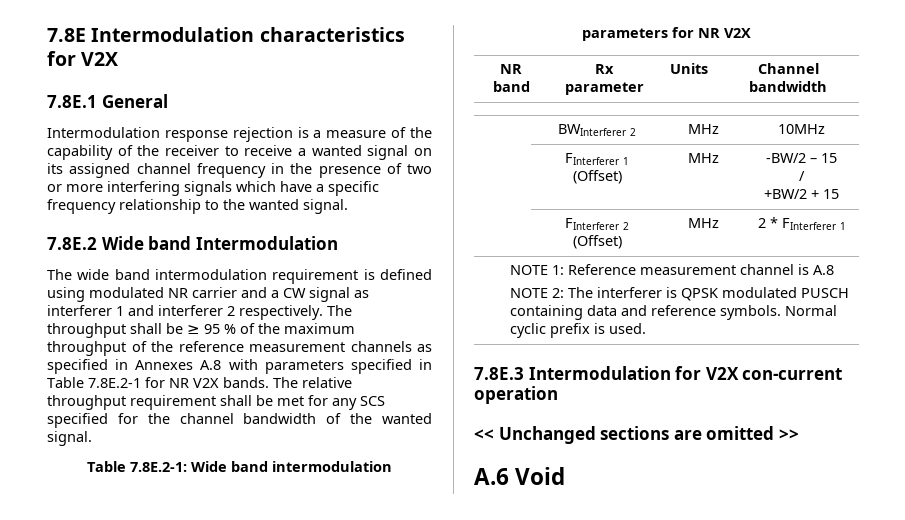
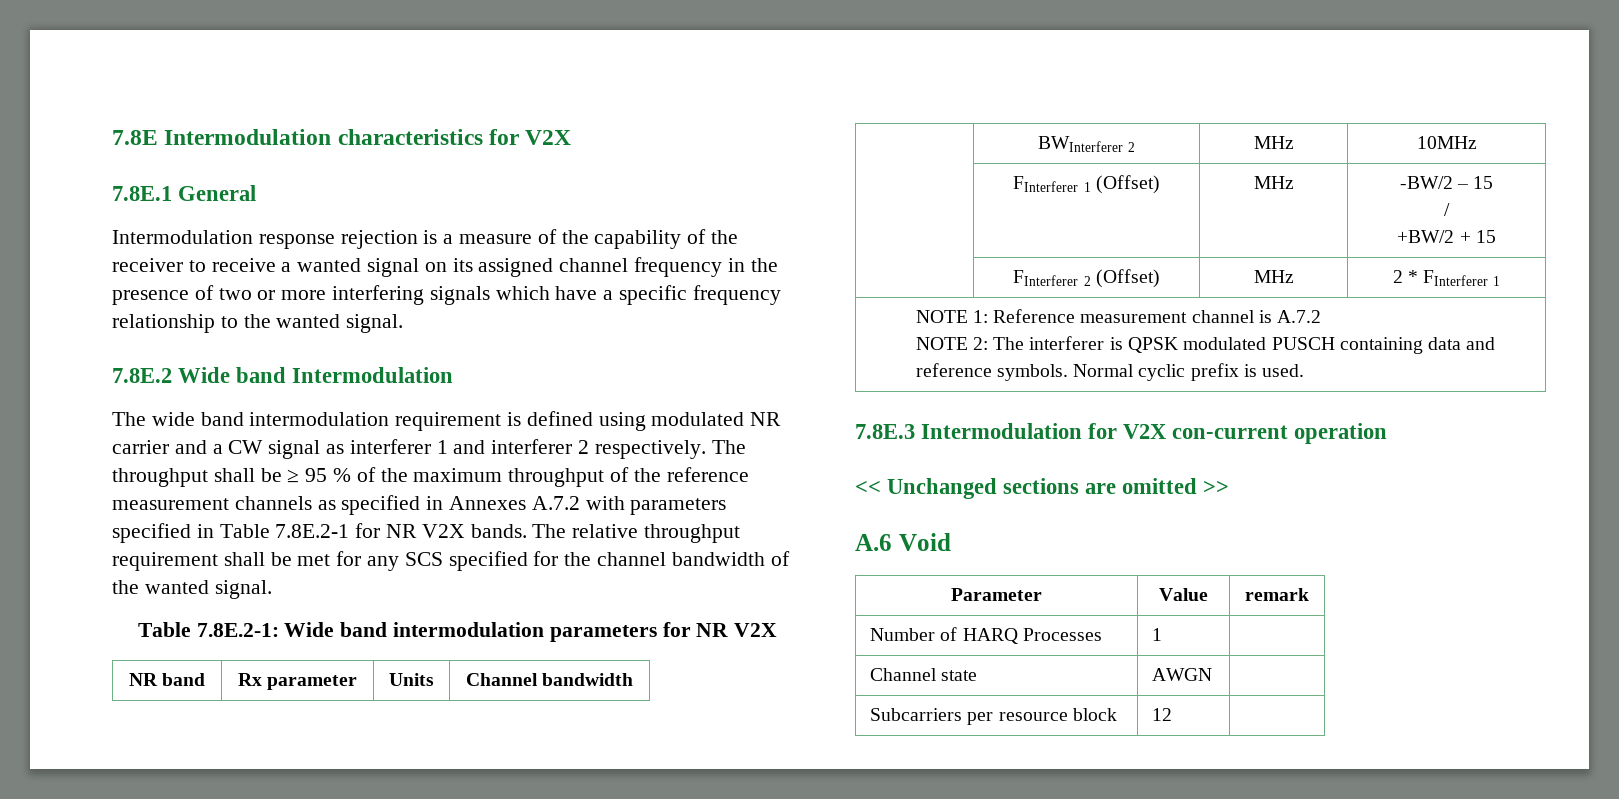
[200,360,222,370] A.8 -> [531,496,580,510] A.7.2
[812,265,834,275] A.8 -> [1277,310,1322,323] A.7.2
(566, 476) none -> [951,588,1042,601] [1159,588,1208,601] [1245,588,1309,601] [870,627,1102,644] [1152,628,1163,641] [870,668,978,681] [1152,668,1213,681] [870,708,1117,725] [1152,708,1173,721] // Parameter | Value | remark // Number of HARQ Processes | 1 | // Channel state | AWGN | // Subcarriers per resource block | 12 |

